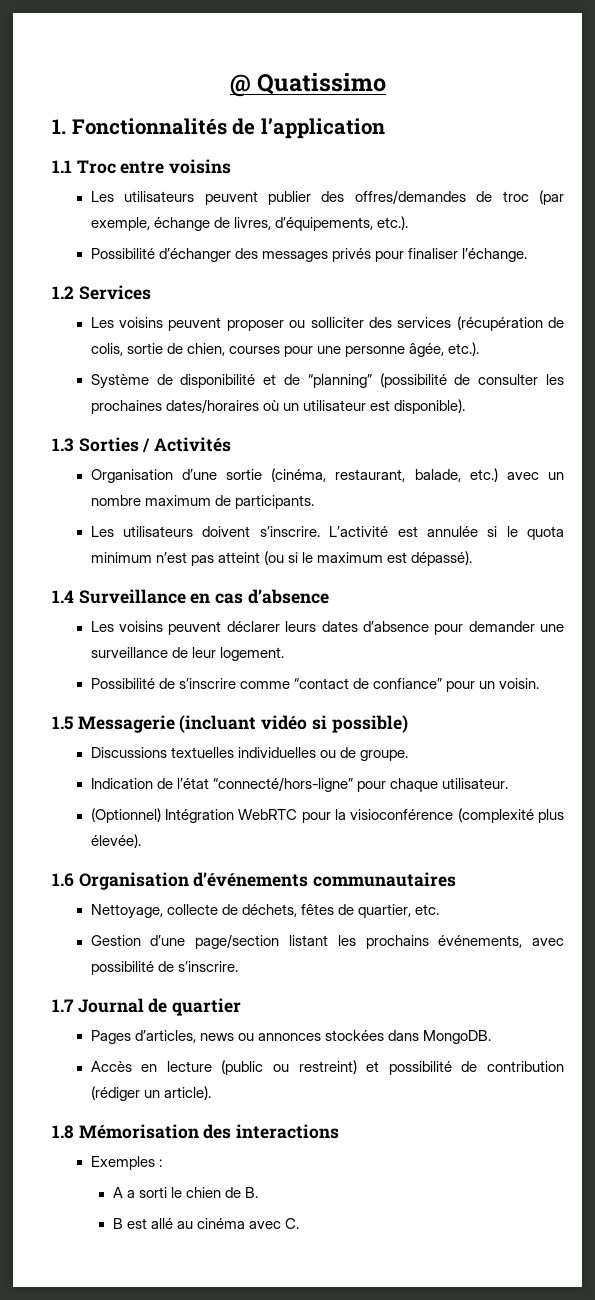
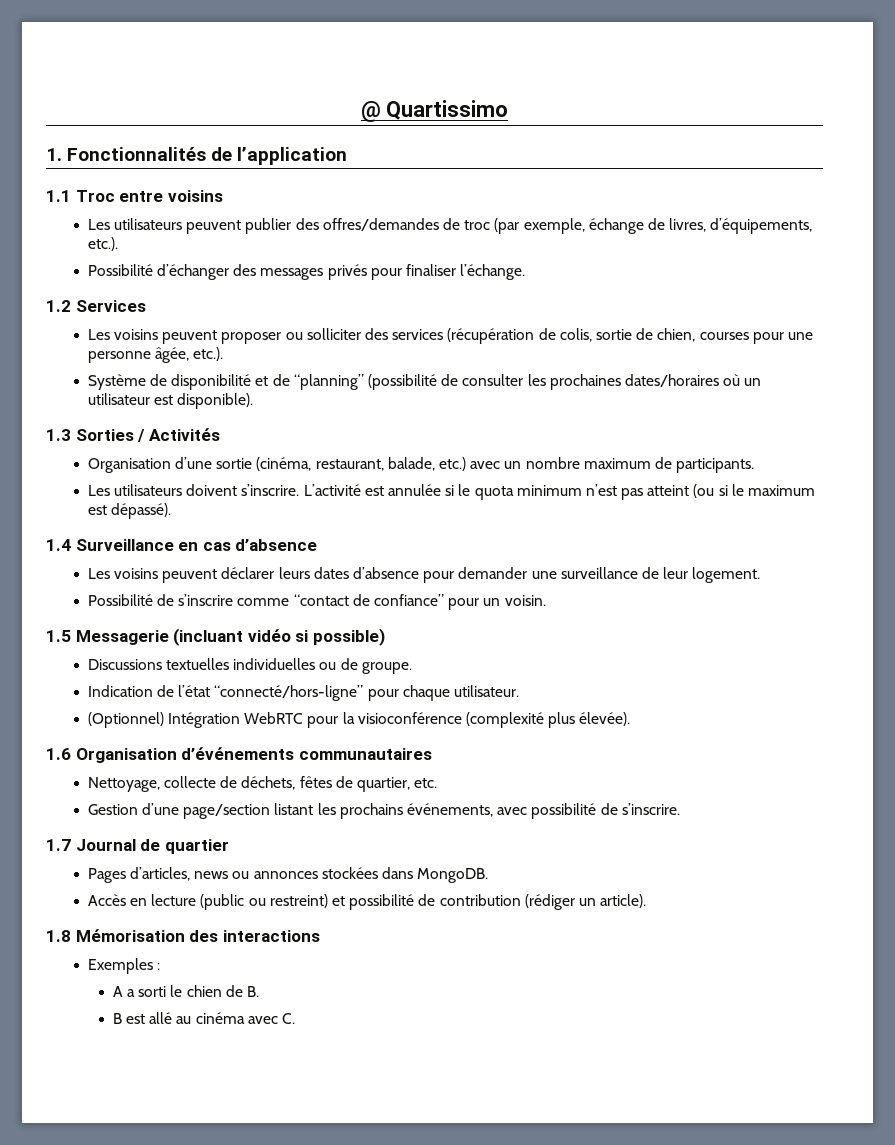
[257,73,387,95] Quatissimo -> [386,100,509,120] Quartissimo

